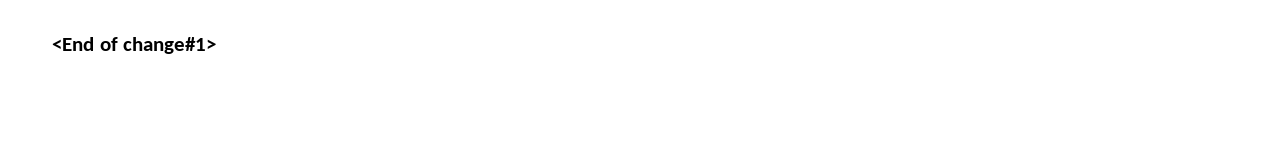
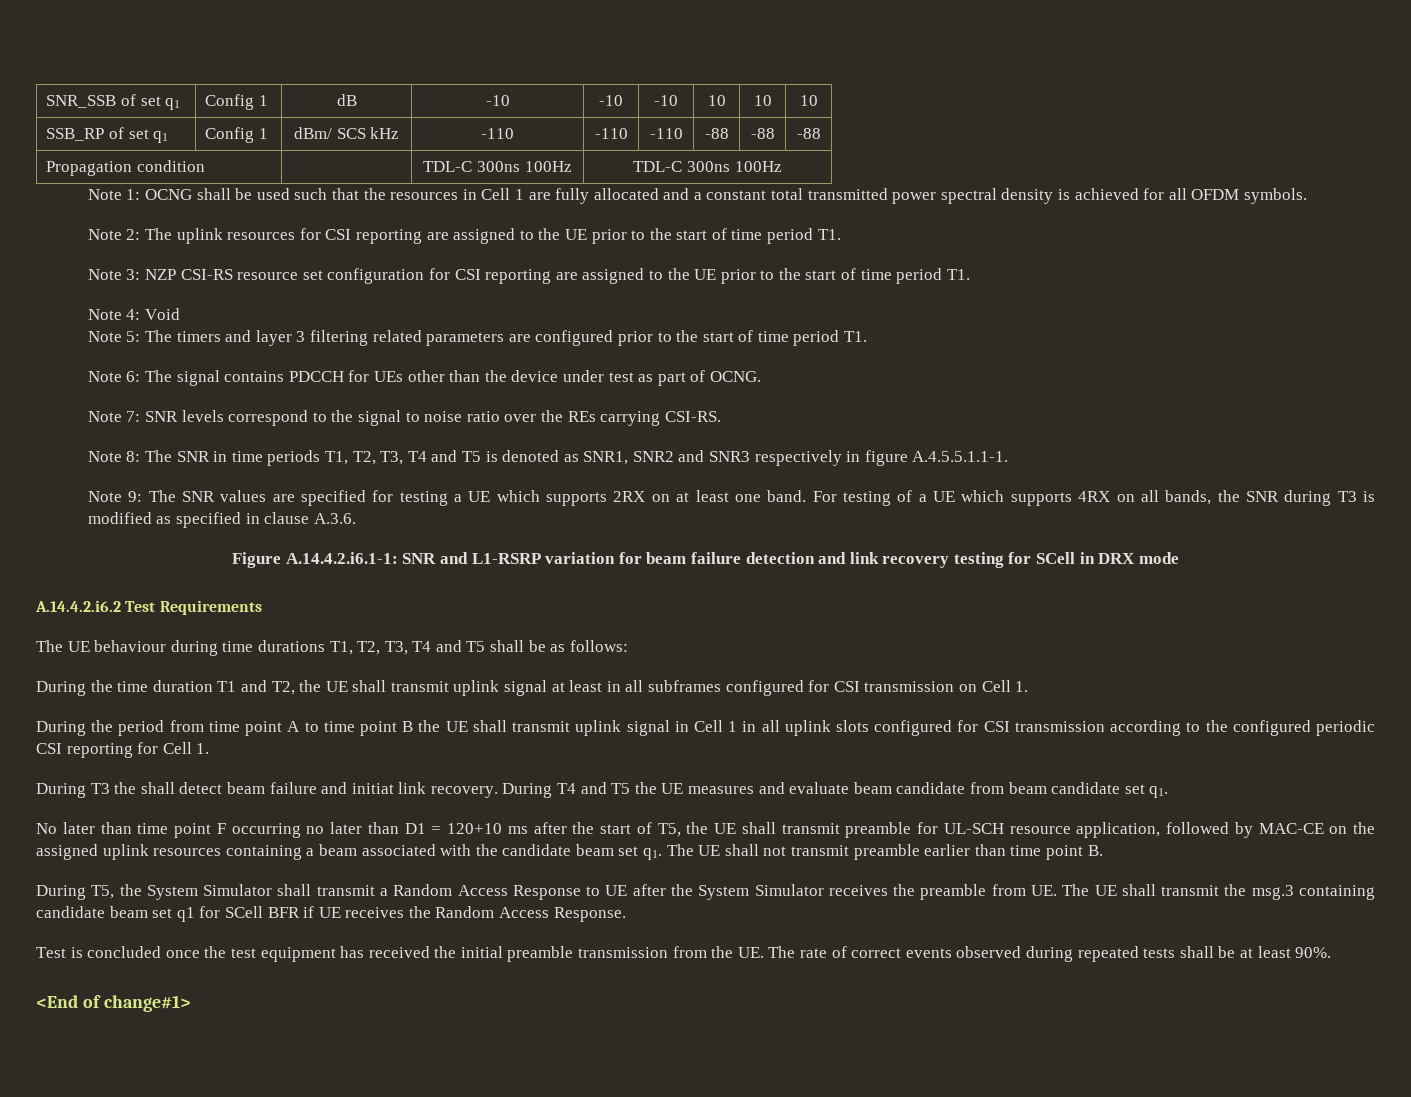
(52, 44) none -> [46,94,181,110] [205,94,269,110] [336,94,357,106] [485,95,510,106] [599,95,623,106] [654,95,678,106] [707,95,726,106] [753,95,772,106] [799,95,818,106] [46,127,169,143] [205,127,269,143] [293,127,400,139] [481,128,514,139] [594,128,628,139] [649,128,683,139] [704,128,729,139] [750,128,775,139] [796,128,821,139] [46,160,206,176] [423,161,572,172] [633,161,782,172] [87,188,1307,204] [87,228,841,244] [87,268,970,284] [87,308,181,320] [87,330,868,346] [87,370,761,386] [87,410,721,426] [87,450,1009,466] [87,490,1376,506] [87,512,356,528] [232,552,1179,568] [35,600,262,615] [36,640,628,656] [36,680,1029,696] [36,720,1375,736] [36,742,210,758] [36,782,1169,798] [36,822,1375,838] [36,844,1103,860] [36,884,1376,900] [36,906,626,922] [36,946,1332,962] SNR_SSB of set q1 | Config 1 | dB | -10 | -10 | -10 | 10 | 10 | 10 // SSB_RP of set q1 | Config 1 | dBm/ SCS kHz | -110 | -110 | -110 | -88 | -88 | -88 // Propagation condition | | TDL-C 300ns 100Hz | TDL-C 300ns 100Hz // Note 1: OCNG shall be used such that the resources in Cell 1 are fully allocated and a constant total transmitted power spectral density is achieved for all OFDM symbols. // Note 2: The uplink resources for CSI reporting are assigned to the UE prior to the start of time period T1. // Note 3: NZP CSI-RS resource set configuration for CSI reporting are assigned to the UE prior to the start of time period T1. // Note 4: Void // Note 5: The timers and layer 3 filtering related parameters are configured prior to the start of time period T1. // Note 6: The signal contains PDCCH for UEs other than the device under test as part of OCNG. // Note 7: SNR levels correspond to the signal to noise ratio over the REs carrying CSI-RS. // Note 8: The SNR in time periods T1, T2, T3, T4 and T5 is denoted as SNR1, SNR2 and SNR3 respectively in figure A.4.5.5.1.1-1. // Note 9: The SNR values are specified for testing a UE which supports 2RX on at least one band. For testing of a UE which supports 4RX on all bands, the SNR during T3 is modified as specified in clause A.3.6. // Figure A.14.4.2.i6.1-1: SNR and L1-RSRP variation for beam failure detection and link recovery testing for SCell in DRX mode // A.14.4.2.i6.2 Test Requirements // The UE behaviour during time durations T1, T2, T3, T4 and T5 shall be as follows: // During the time duration T1 and T2, the UE shall transmit uplink signal at least in all subframes configured for CSI transmission on Cell 1. // During the period from time point A to time point B the UE shall transmit uplink signal in Cell 1 in all uplink slots configured for CSI transmission according to the configured periodic CSI reporting for Cell 1. // During T3 the shall detect beam failure and initiat link recovery. During T4 and T5 the UE measures and evaluate beam candidate from beam candidate set q1. // No later than time point F occurring no later than D1 = 120+10 ms after the start of T5, the UE shall transmit preamble for UL-SCH resource application, followed by MAC-CE on the assigned uplink resources containing a beam associated with the candidate beam set q1. The UE shall not transmit preamble earlier than time point B. // During T5, the System Simulator shall transmit a Random Access Response to UE after the System Simulator receives the preamble from UE. The UE shall transmit the msg.3 containing candidate beam set q1 for SCell BFR if UE receives the Random Access Response. // Test is concluded once the test equipment has received the initial preamble transmission from the UE. The rate of correct events observed during repeated tests shall be at least 90%. //

